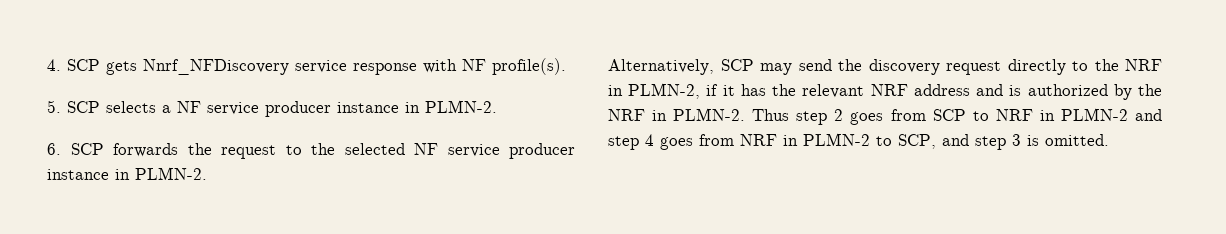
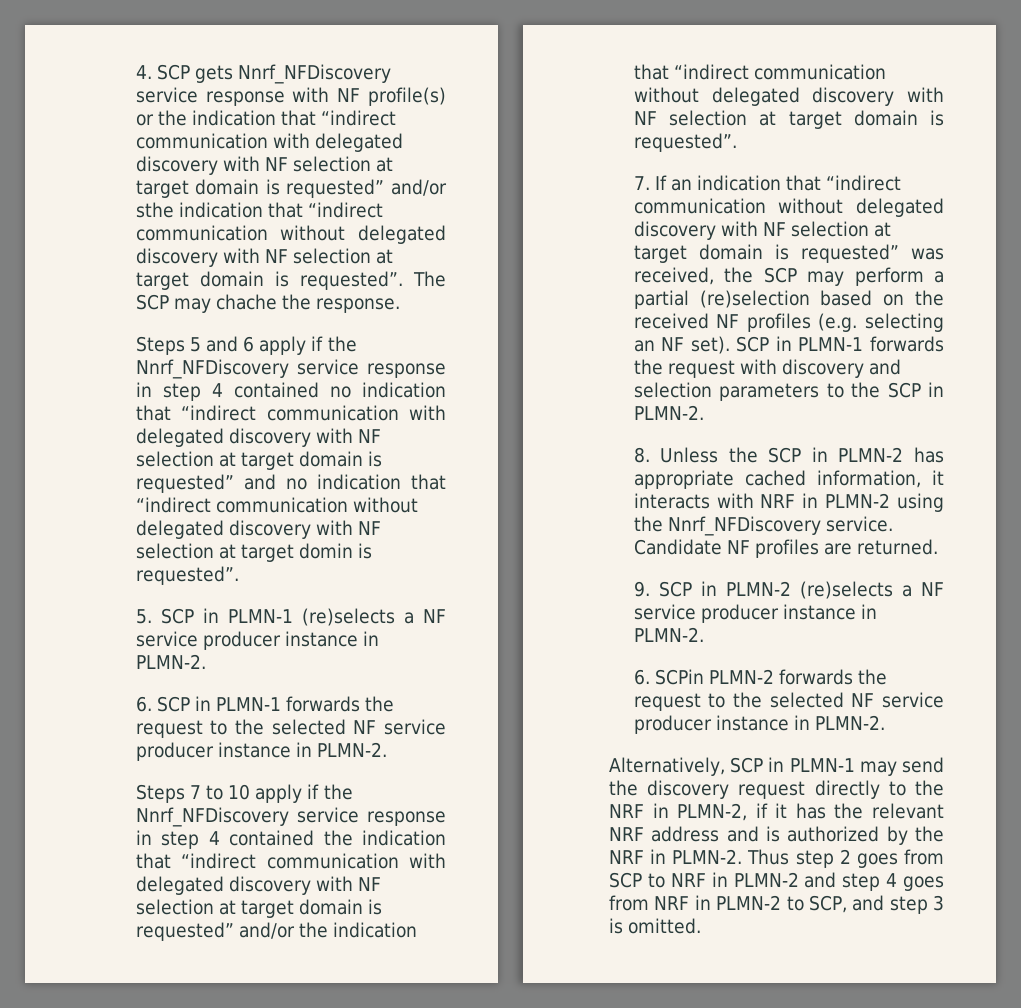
[492,58,567,75] profile(s). -> [368,87,446,106] [135,110,397,126] [135,133,404,152] [135,156,394,175] [135,179,447,198] [135,202,384,218] [135,225,446,244] [135,248,394,267] [135,271,446,290] [135,294,401,313] [135,336,357,355] [135,359,446,379] [135,382,446,401] [135,405,446,421] [135,428,382,447] [135,451,383,470] [135,474,446,493] [135,497,419,513] [135,520,382,539] [135,543,373,562] [135,566,239,585] profile(s) or the indication that “indirect communication with delegated discovery with NF selection at target domain is requested” and/or sthe indication that “indirect communication without delegated discovery with NF selection at target domain is requested”. The SCP may chache the response. // Steps 5 and 6 apply if the Nnrf_NFDiscovery service response in step 4 contained no indication that “indirect communication with delegated discovery with NF selection at target domain is requested” and no indication that “indirect communication without delegated discovery with NF selection at target domin is requested”.
[106,101,157,113] selects -> [202,608,395,626] in PLMN-1 (re)selects
(104, 149) none -> [195,696,395,712] [135,719,447,738] [135,742,388,761] [135,784,353,803] [135,807,446,827] [135,830,446,849] [135,853,446,869] [135,876,382,895] [135,899,383,918] [135,922,418,941] [633,64,887,80] [633,87,944,106] [633,110,944,129] [633,133,737,152] [633,175,902,191] [633,198,944,217] [633,221,892,240] [633,244,944,263] [633,267,944,286] [633,290,944,309] [633,313,944,332] [633,336,944,354] [633,359,902,378] [633,382,944,401] [633,405,704,420] [633,447,944,463] [633,470,944,489] [633,493,944,512] [633,516,894,536] [633,539,939,558] [633,581,944,599] [633,604,878,623] [633,627,704,642] [633,669,775,685] in PLMN-1 forwards the request to the selected NF service producer instance in PLMN-2. // Steps 7 to 10 apply if the Nnrf_NFDiscovery service response in step 4 contained the indication that “indirect communication with delegated discovery with NF selection at target domain is requested” and/or the indication that “indirect communication without delegated discovery with NF selection at target domain is requested”. // 7. If an indication that “indirect communication without delegated discovery with NF selection at target domain is requested” was received, the SCP may perform a partial (re)selection based on the received NF profiles (e.g. selecting an NF set). SCP in PLMN-1 forwards the request with discovery and selection parameters to the SCP in PLMN-2. // 8. Unless the SCP in PLMN-2 has appropriate cached information, it interacts with NRF in PLMN-2 using the Nnrf_NFDiscovery service. Candidate NF profiles are returned. // 9. SCP in PLMN-2 (re)selects a NF service producer instance in PLMN-2. // 6. SCPin PLMN-2
(754, 65) none -> [768,757,855,772] in PLMN-1

